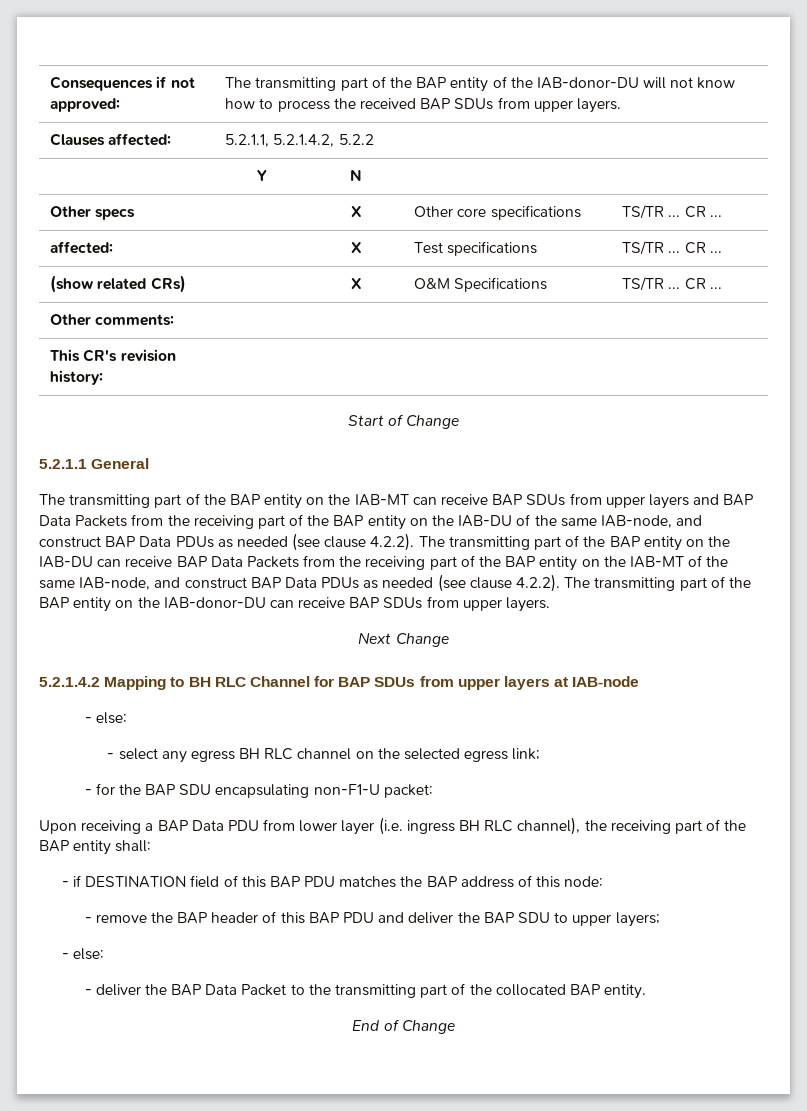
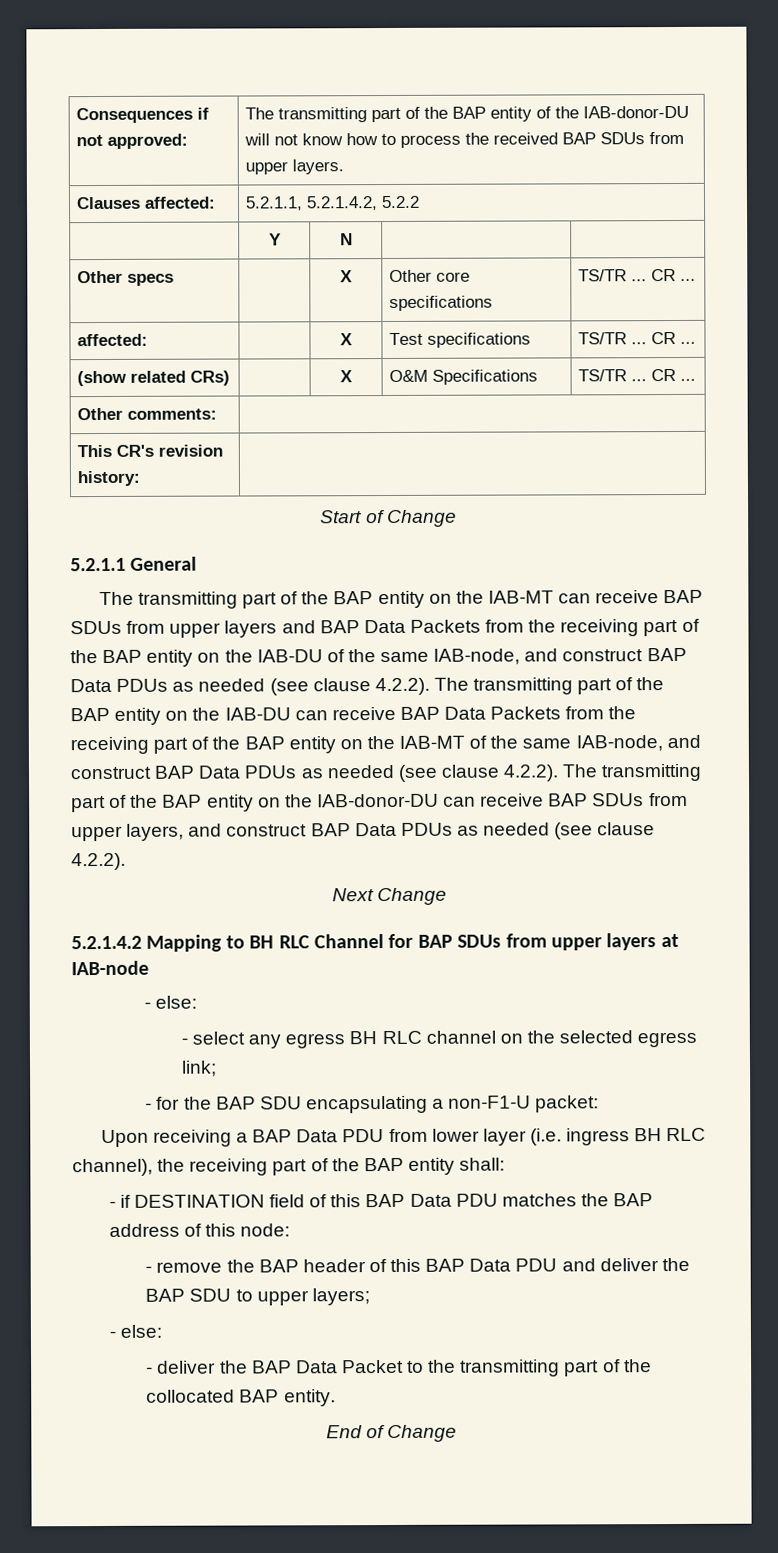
[506,597,551,612] layers. -> [126,822,656,841] [71,852,126,871] layers, and construct BAP Data PDUs as needed (see clause 4.2.2).
(310, 791) none -> [432,1098,445,1109] a
(300, 882) none -> [409,1193,452,1207] Data
(339, 918) none -> [469,1258,512,1272] Data

